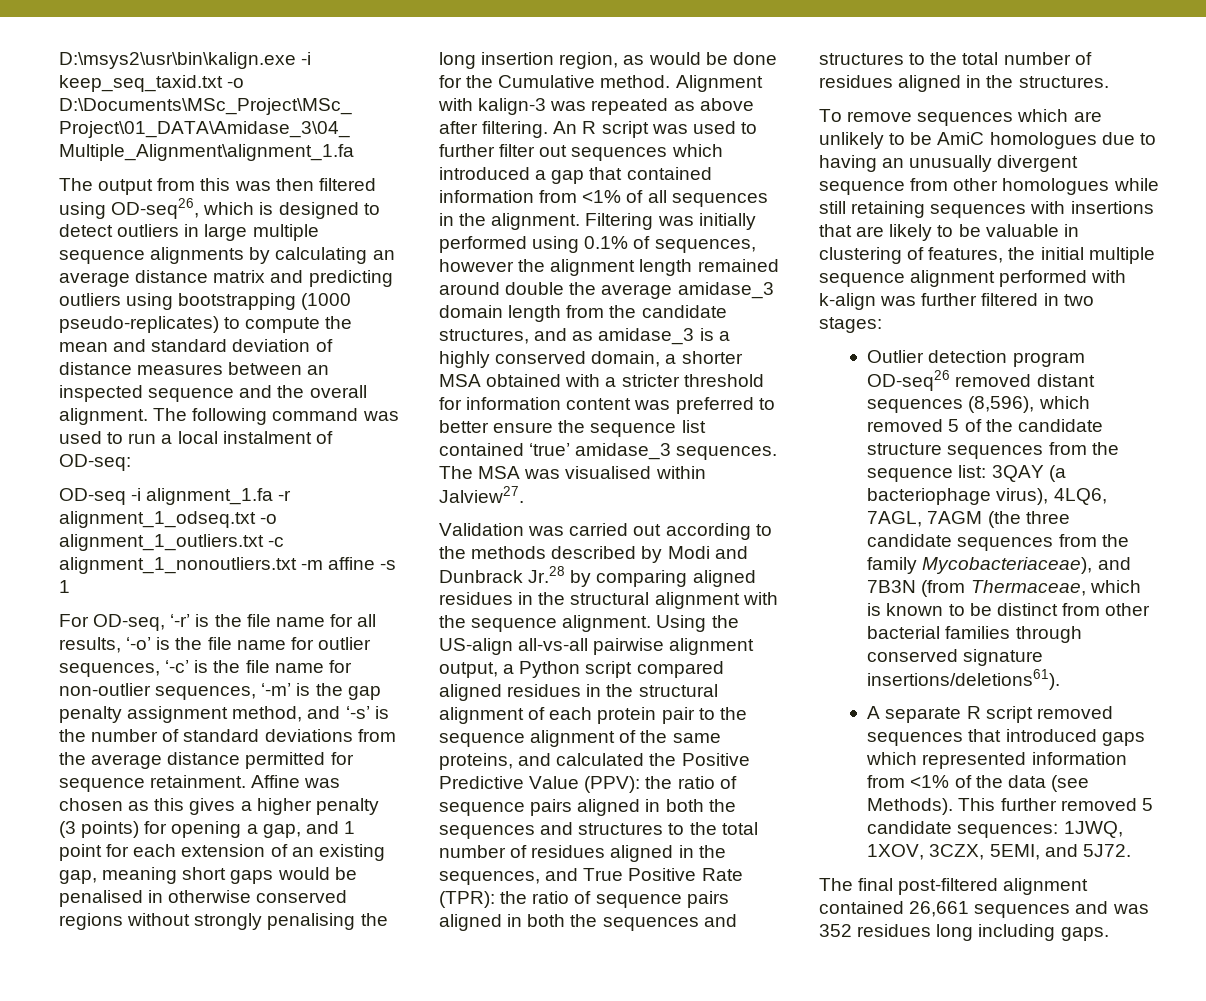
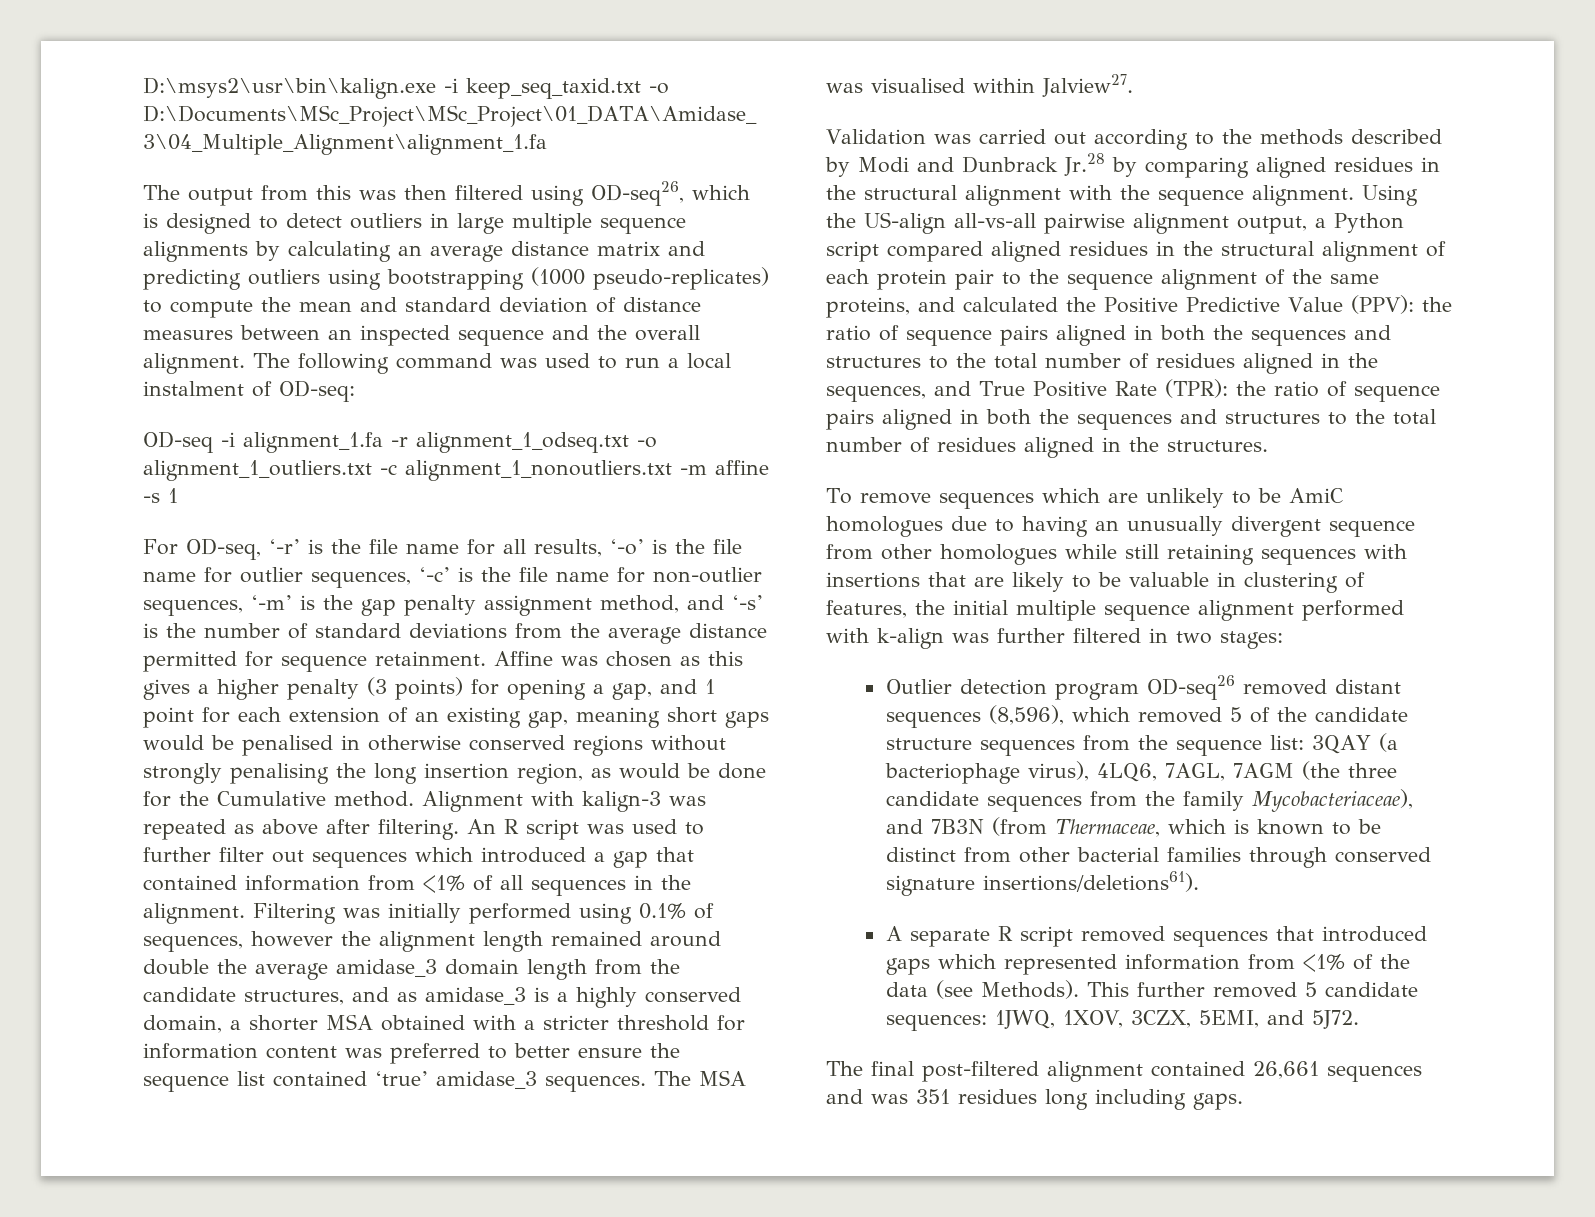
[819,924,852,937] 352 -> [916,1089,950,1104] 351

